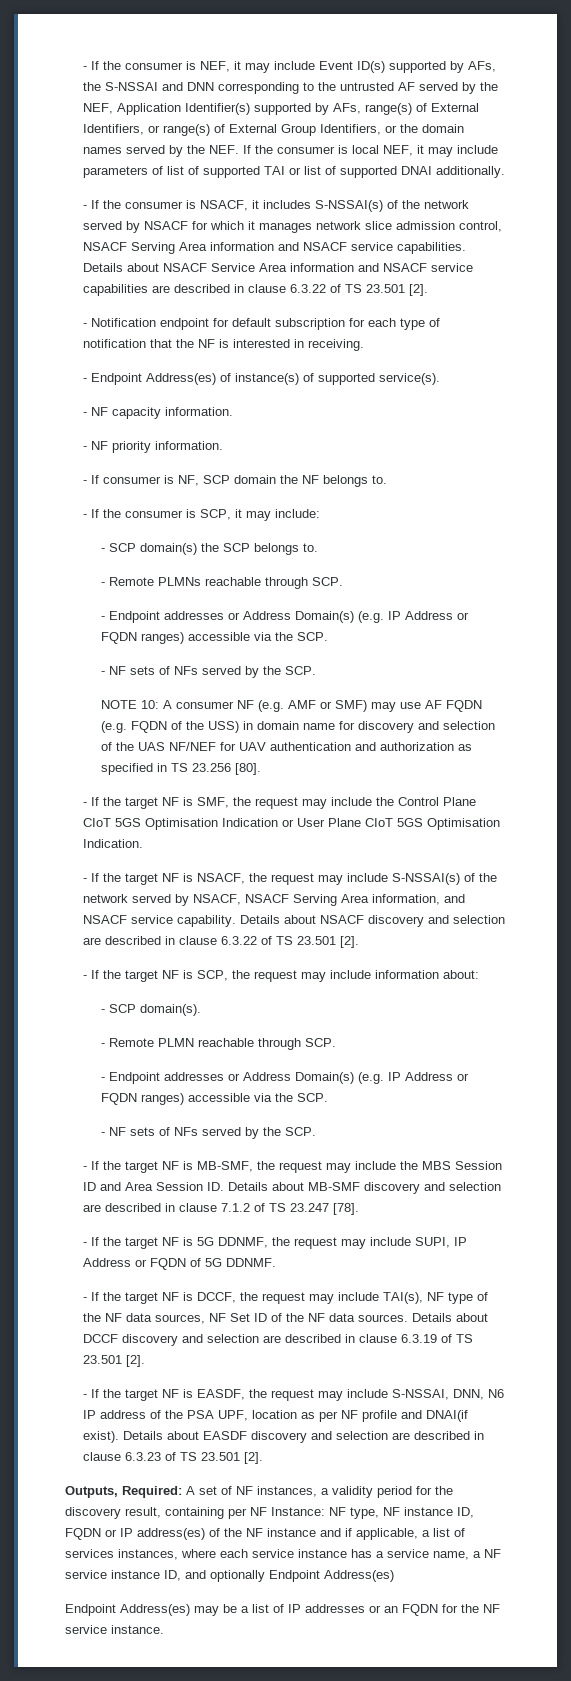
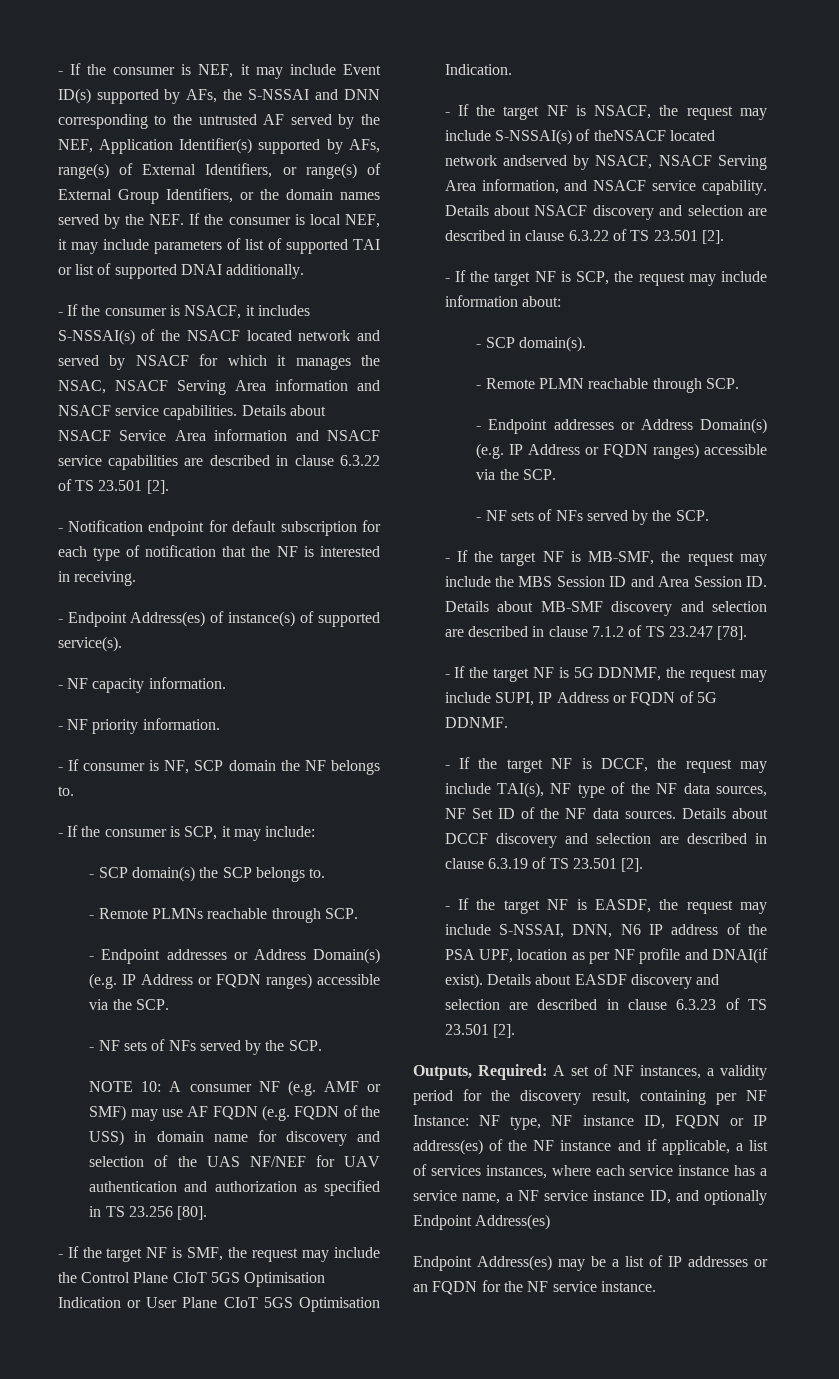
[424,200,470,209] network -> [186,330,380,341] NSACF located network and
[316,221,503,232] network slice admission control, -> [360,355,380,366] [57,380,106,394] the NSAC,
[479,873,498,882] [83,894,172,903] the network served -> [593,130,715,141] [444,155,567,166] theNSACF located network andserved

